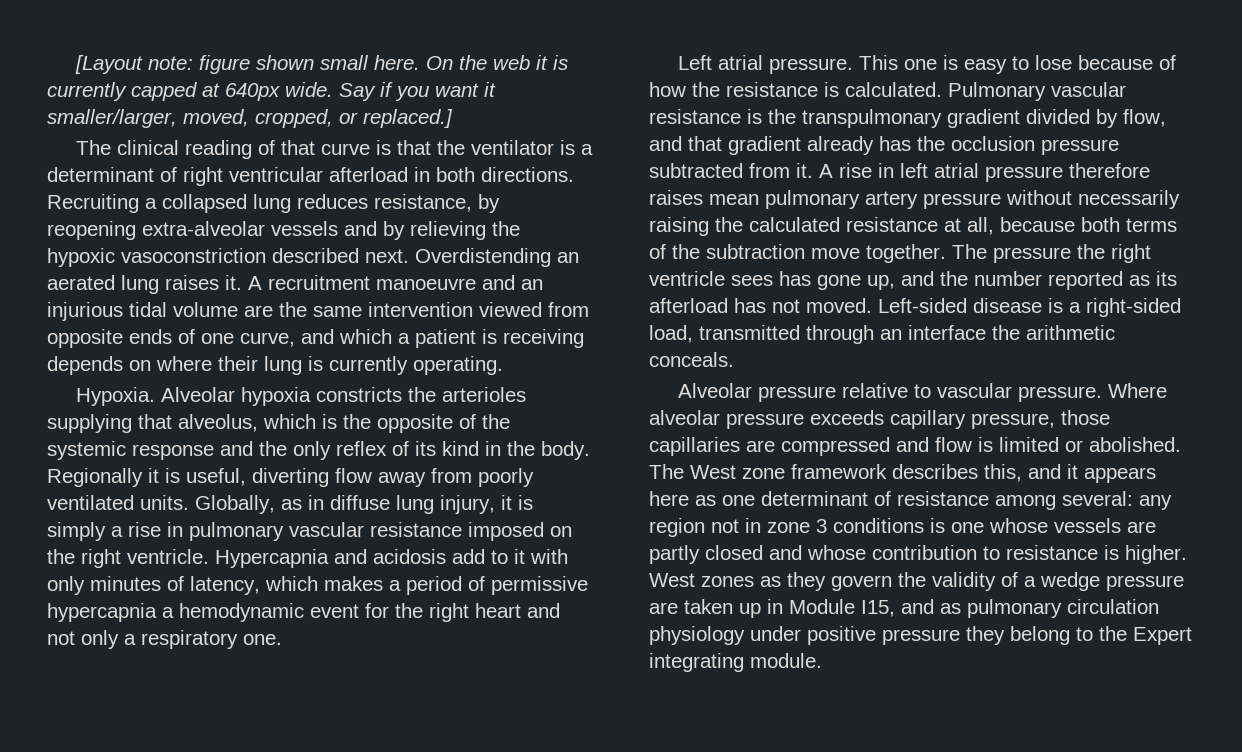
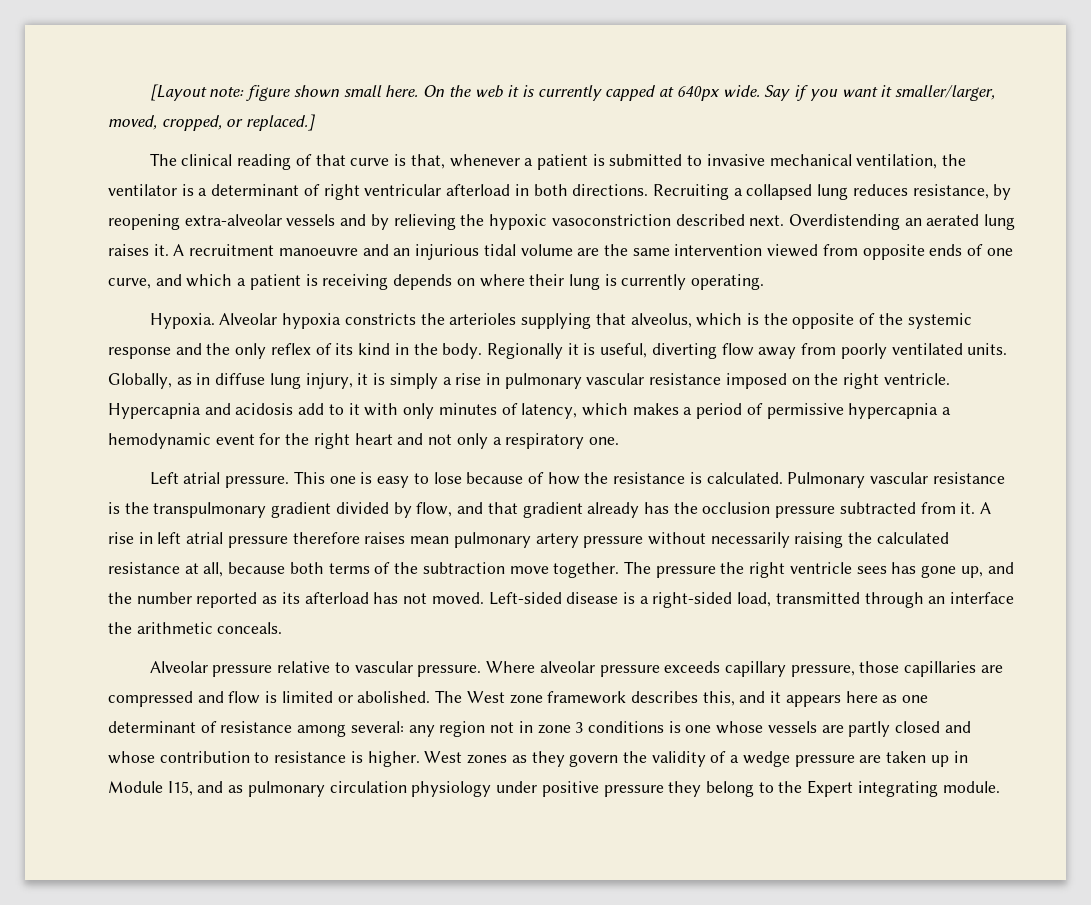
[397,140,432,155] that -> [410,154,938,170] that, whenever a patient is submitted to invasive mechanical ventilation,

